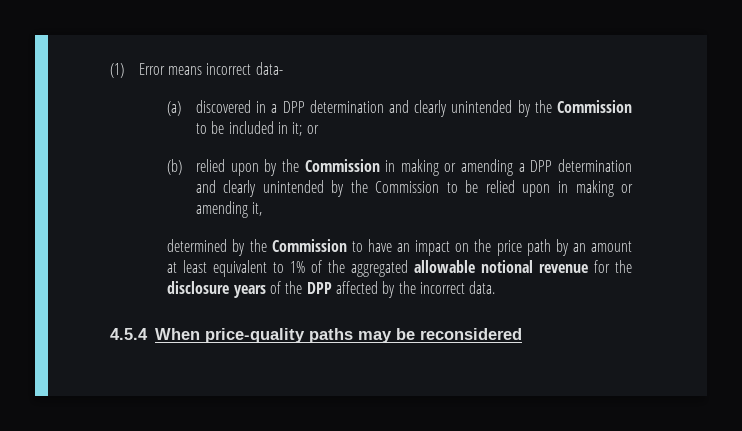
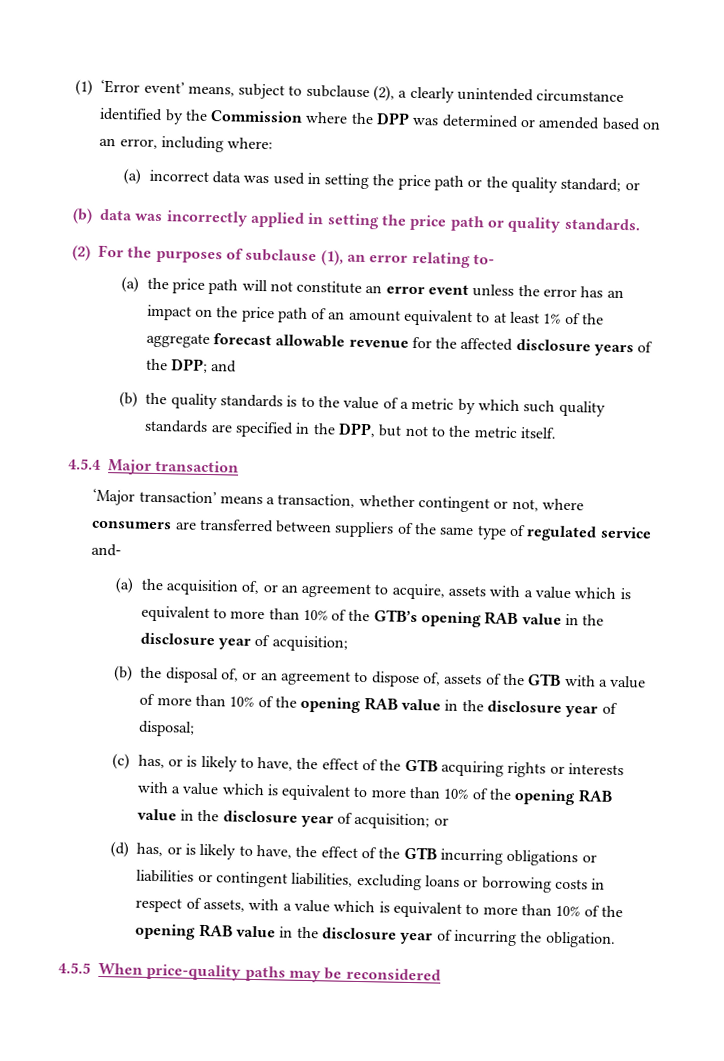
[138,62,283,75] [167,100,632,117] [195,121,319,136] [167,159,632,176] [195,180,634,197] [195,201,263,218] [167,239,392,256] Error means incorrect data- // (a) discovered in a DPP determination and clearly unintended by the Commission to be included in it; or // (b) relied upon by the Commission in making or amending a DPP determination and clearly unintended by the Commission to be relied upon in making or amending it, // determined by the Commission to have -> [100,79,625,104] [99,107,661,131] [99,136,274,153] [123,168,640,193] [72,208,641,233] [72,244,495,269] [121,276,604,298] ‘Error event’ means, subject to subclause (2), a clearly unintended circumstance identified by the Commission where the DPP was determined or amended based on an error, including where: // (a) incorrect data was used in setting the price path or the quality standard; or // (b) data was incorrectly applied in setting the price path or quality standards. // (2) For the purposes of subclause (1), an error relating to- // (a) the price path will not constitute an error event unless the error has
[555,239,569,256] by -> [311,307,328,320] of
[167,260,534,277] at least equivalent to 1% of the aggregated allowable notional -> [403,309,605,327] [145,332,346,349] equivalent to at least 1% of the aggregate forecast allowable
(633, 266) none -> [460,337,514,351] affected
[306,281,496,298] [110,328,148,340] DPP affected by the incorrect data. // 4.5.4 -> [170,358,238,373] [119,391,606,417] [144,419,557,439] [68,458,240,475] [92,488,585,513] [92,518,652,542] [91,543,122,557] [115,577,631,600] [140,605,605,628] [139,632,348,652] [114,665,647,689] [139,693,618,718] [138,720,196,737] [112,753,625,778] [136,781,613,806] [136,808,449,830] [110,841,597,867] [136,869,606,893] [135,897,623,919] [135,923,616,948] [58,962,91,974] DPP; and // (b) the quality standards is to the value of a metric by which such quality standards are specified in the DPP, but not to the metric itself. // 4.5.4 Major transaction // ‘Major transaction’ means a transaction, whether contingent or not, where consumers are transferred between suppliers of the same type of regulated service and- // (a) the acquisition of, or an agreement to acquire, assets with a value which is equivalent to more than 10% of the GTB’s opening RAB value in the disclosure year of acquisition; // (b) the disposal of, or an agreement to dispose of, assets of the GTB with a value of more than 10% of the opening RAB value in the disclosure year of disposal; // (c) has, or is likely to have, the effect of the GTB acquiring rights or interests with a value which is equivalent to more than 10% of the opening RAB value in the disclosure year of acquisition; or // (d) has, or is likely to have, the effect of the GTB incurring obligations or liabilities or contingent liabilities, excluding loans or borrowing costs in respect of assets, with a value which is equivalent to more than 10% of the opening RAB value in the disclosure year of incurring the obligation. // 4.5.5

